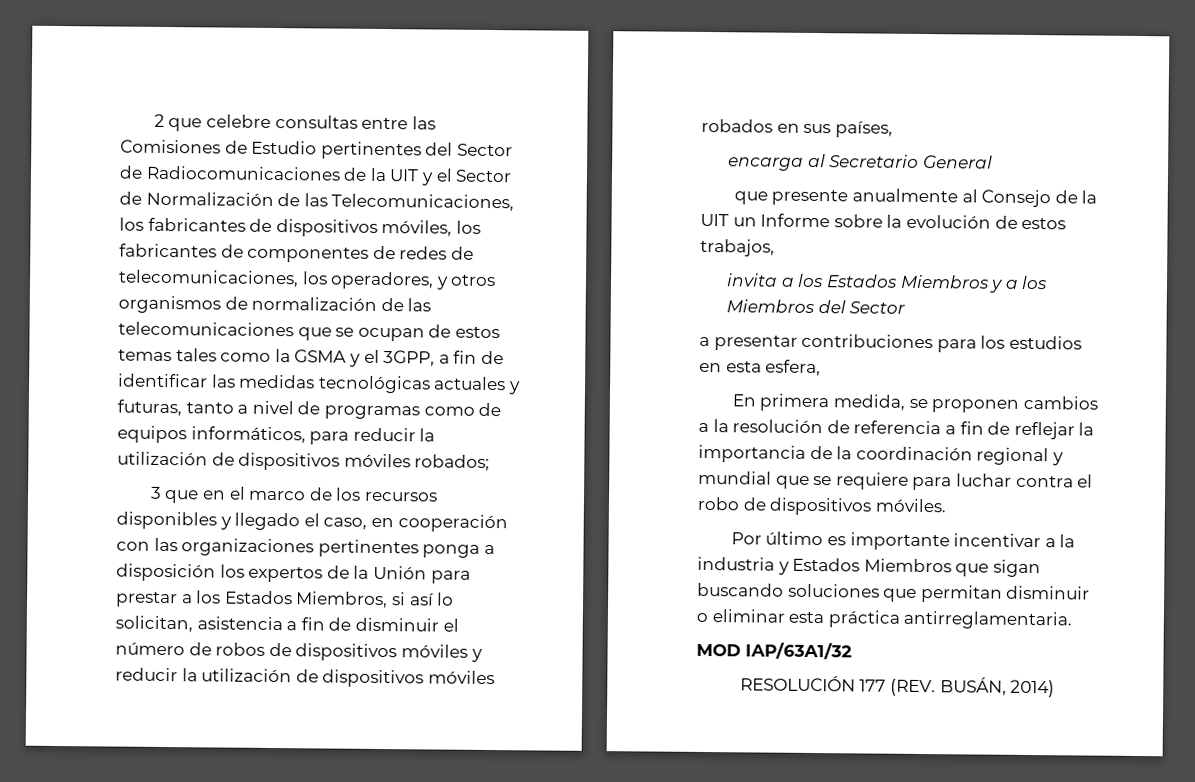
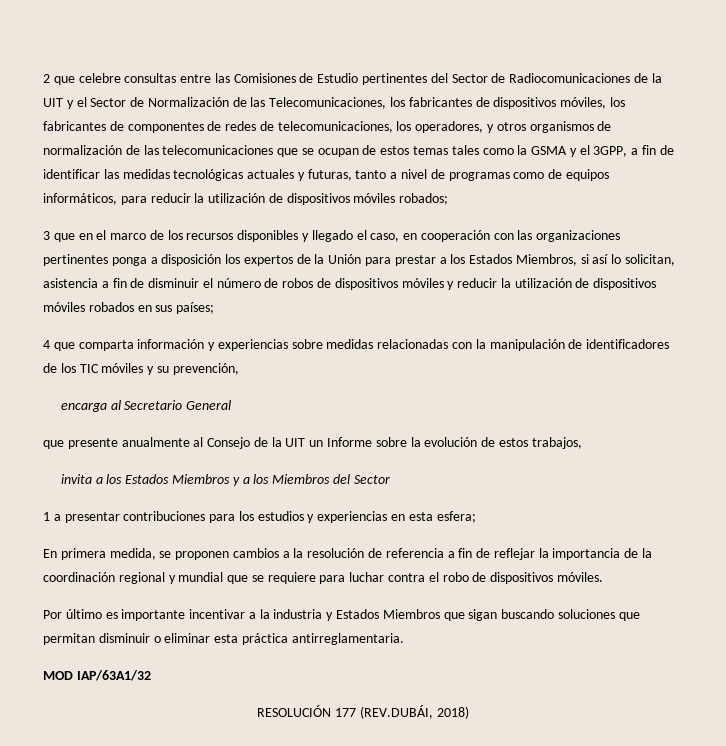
[834,120,893,138] países, -> [176,302,215,314] [43,339,670,351] [43,363,239,375] países; // 4 que comparta información y experiencias sobre medidas relacionadas con la manipulación de identificadores de los TIC móviles y su prevención,
(907, 307) none -> [43,512,50,521] 1
(1082, 342) none -> [307,511,388,523] y experiencias
[765,359,822,377] esfera, -> [436,511,476,523] esfera;
[890,676,1056,698] (REV. BUSÁN, 2014) -> [359,705,469,719] (REV.DUBÁI, 2018)

